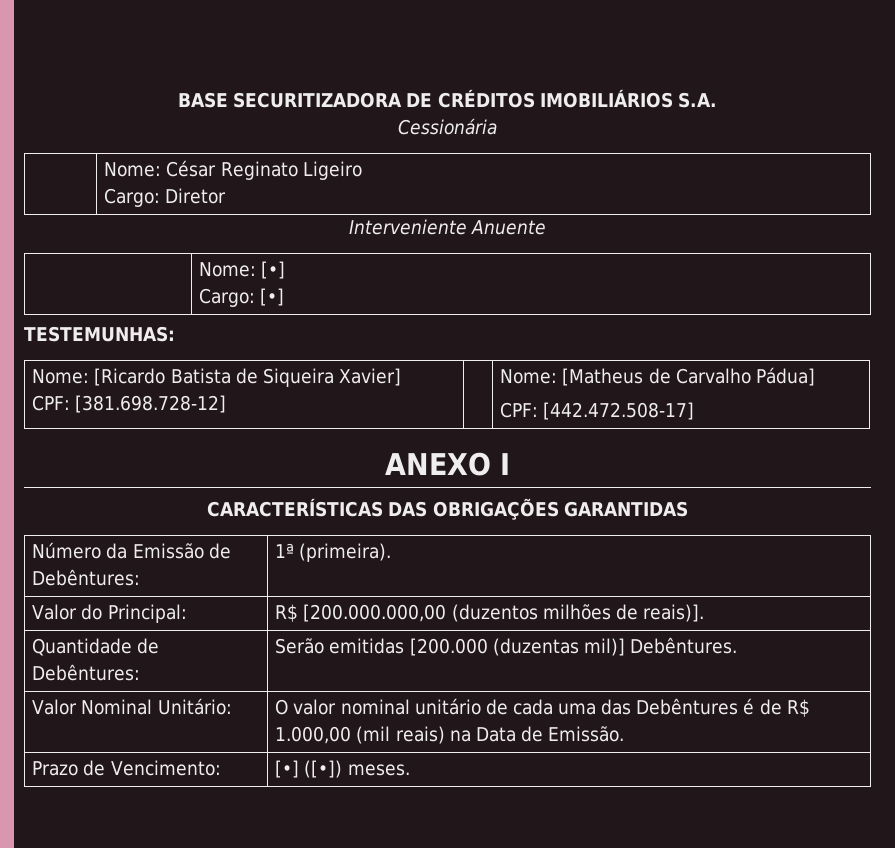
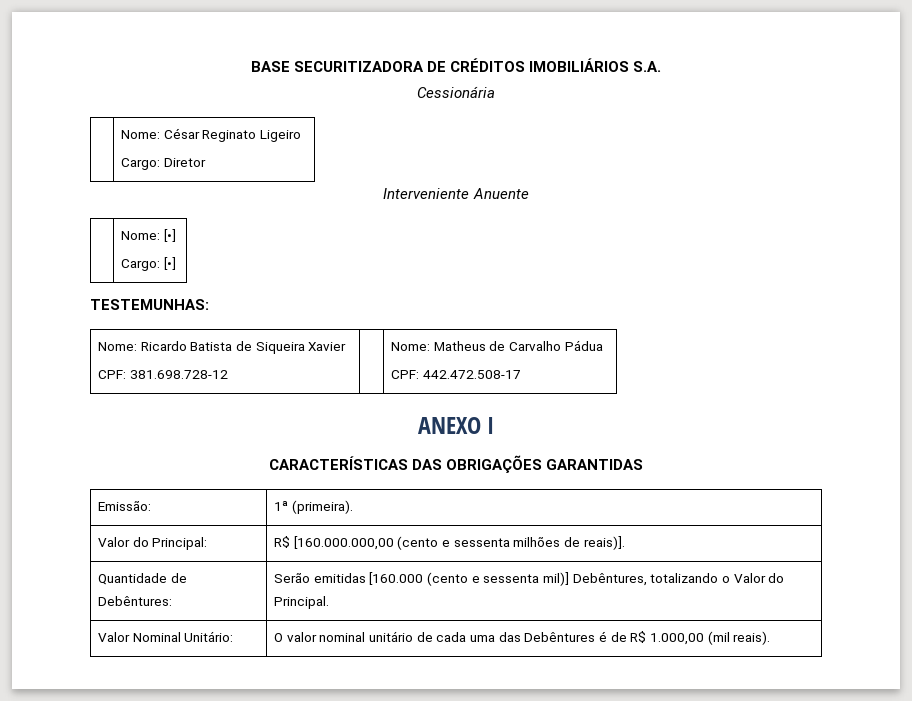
[94,368,166,386] [Ricardo -> [140,341,187,351] Ricardo
[338,368,401,386] [32,395,227,413] [500,368,644,386] Xavier] // CPF: [381.698.728-12] | | Nome: [Matheus -> [308,342,347,351] [98,370,228,379] [391,341,486,351] Xavier // CPF: 381.698.728-12 | | Nome: Matheus
[755,367,815,386] [500,402,695,420] Pádua] // CPF: [442.472.508-17] -> [564,340,603,351] [391,370,521,379] Pádua // CPF: 442.472.508-17
[32,542,231,559] [32,569,141,586] Número da Emissão de Debêntures: -> [98,501,152,511] Emissão:
[303,604,538,622] [200.000.000,00 (duzentos -> [293,536,510,550] [160.000.000,00 (cento e sessenta
[409,637,737,656] [200.000 (duzentas mil)] Debêntures. -> [369,572,785,586] [274,596,330,609] [160.000 (cento e sessenta mil)] Debêntures, totalizando o Valor do Principal.
[395,726,625,744] [32,760,221,776] [275,760,410,778] reais) na Data de Emissão. // Prazo de Vencimento: | [•] ([•]) meses. -> [733,631,771,645] reais).

